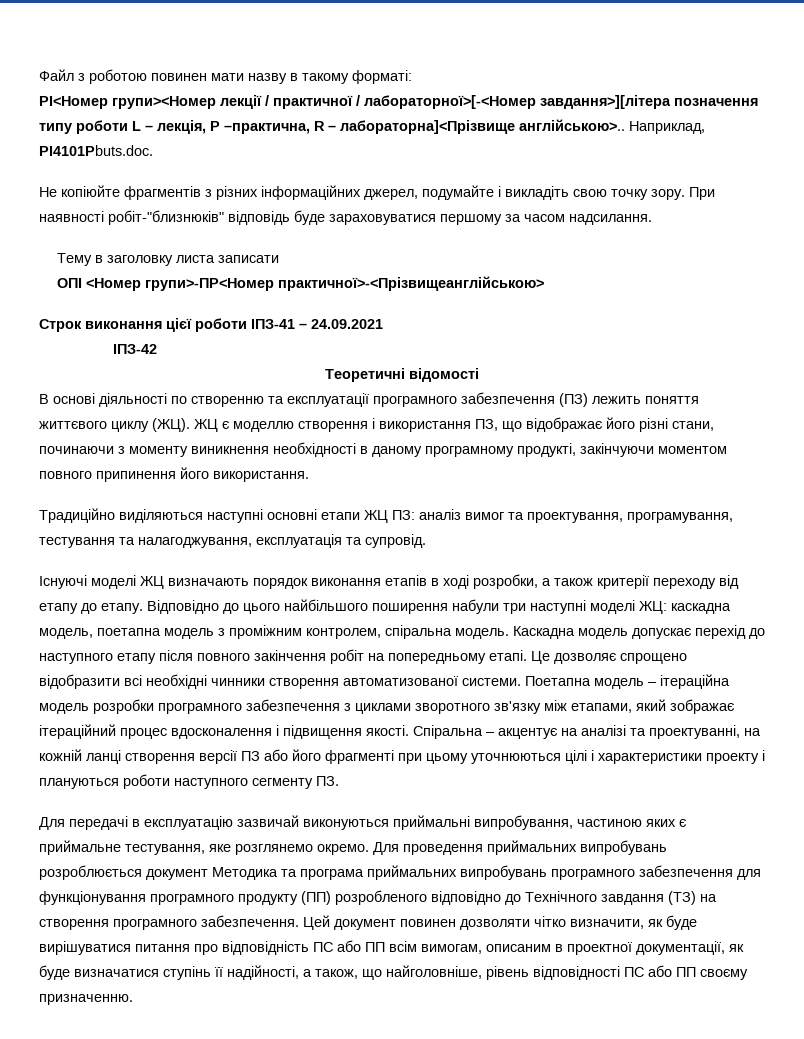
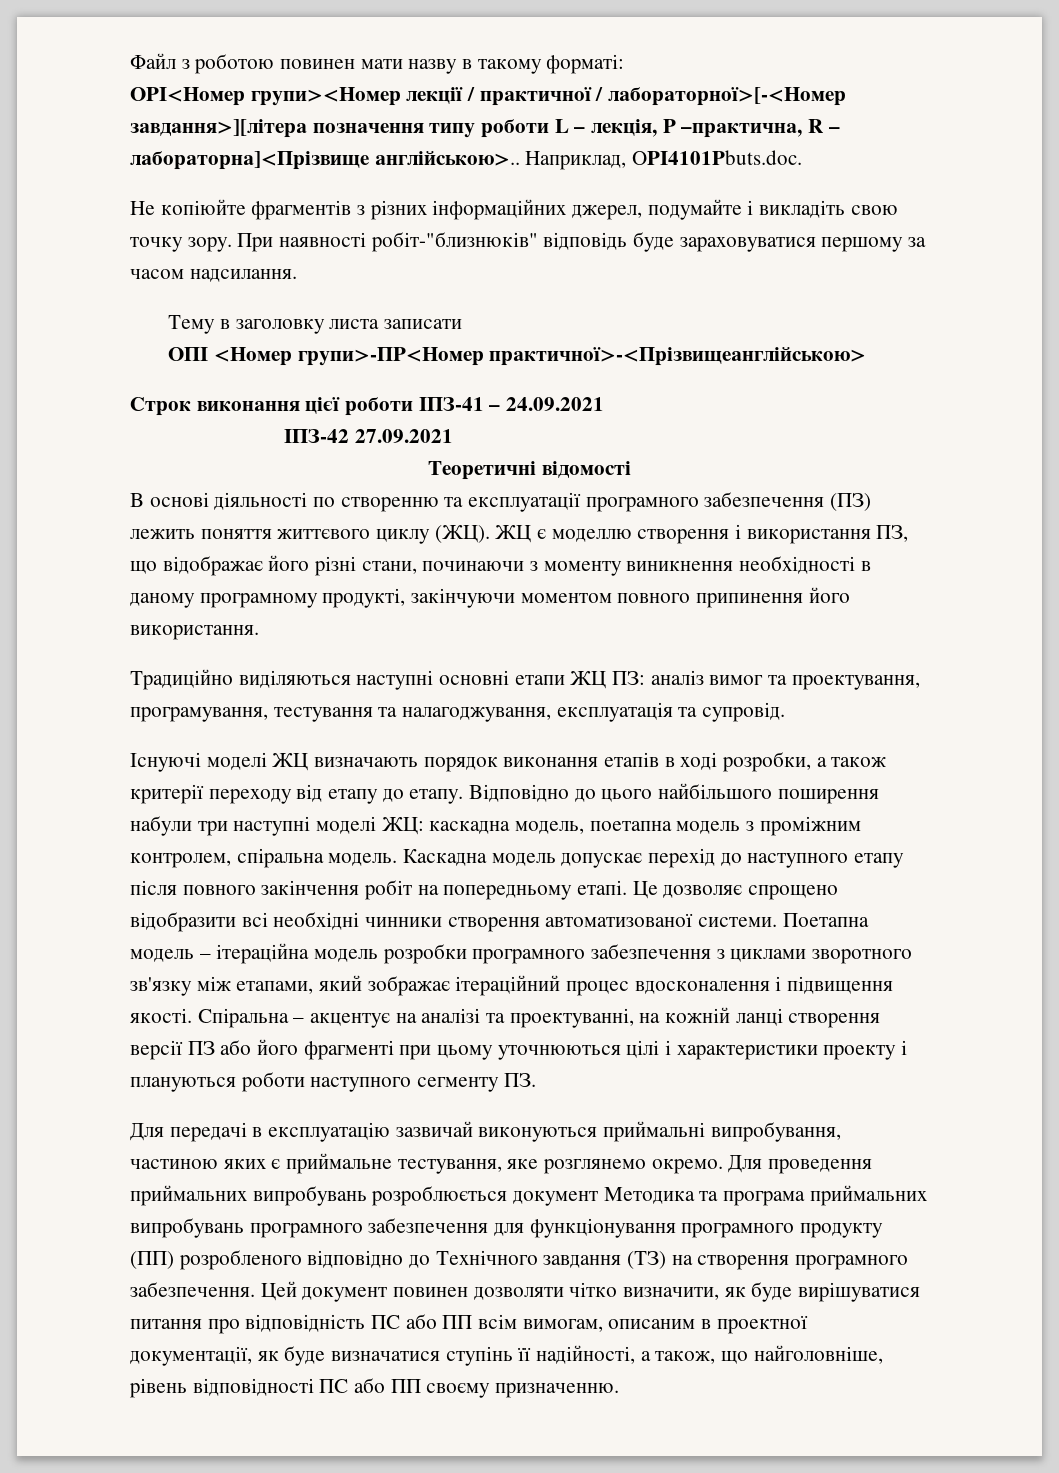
[39,96,108,109] PI<Номер -> [130,87,245,106] ОPI<Номер
[39,145,153,156] РІ4101Рbuts.doc. -> [632,150,803,165] ОРІ4101Рbuts.doc.
(157, 349) none -> [354,429,453,443] 27.09.2021

